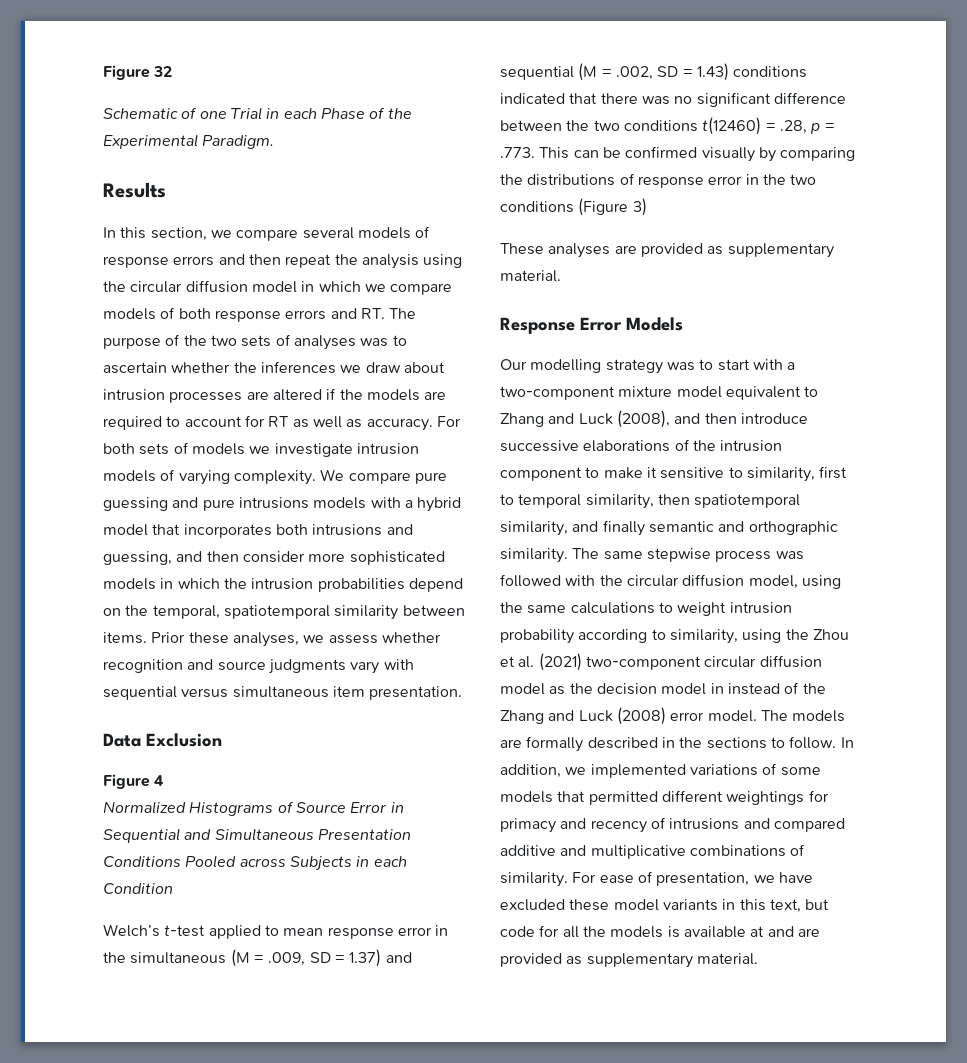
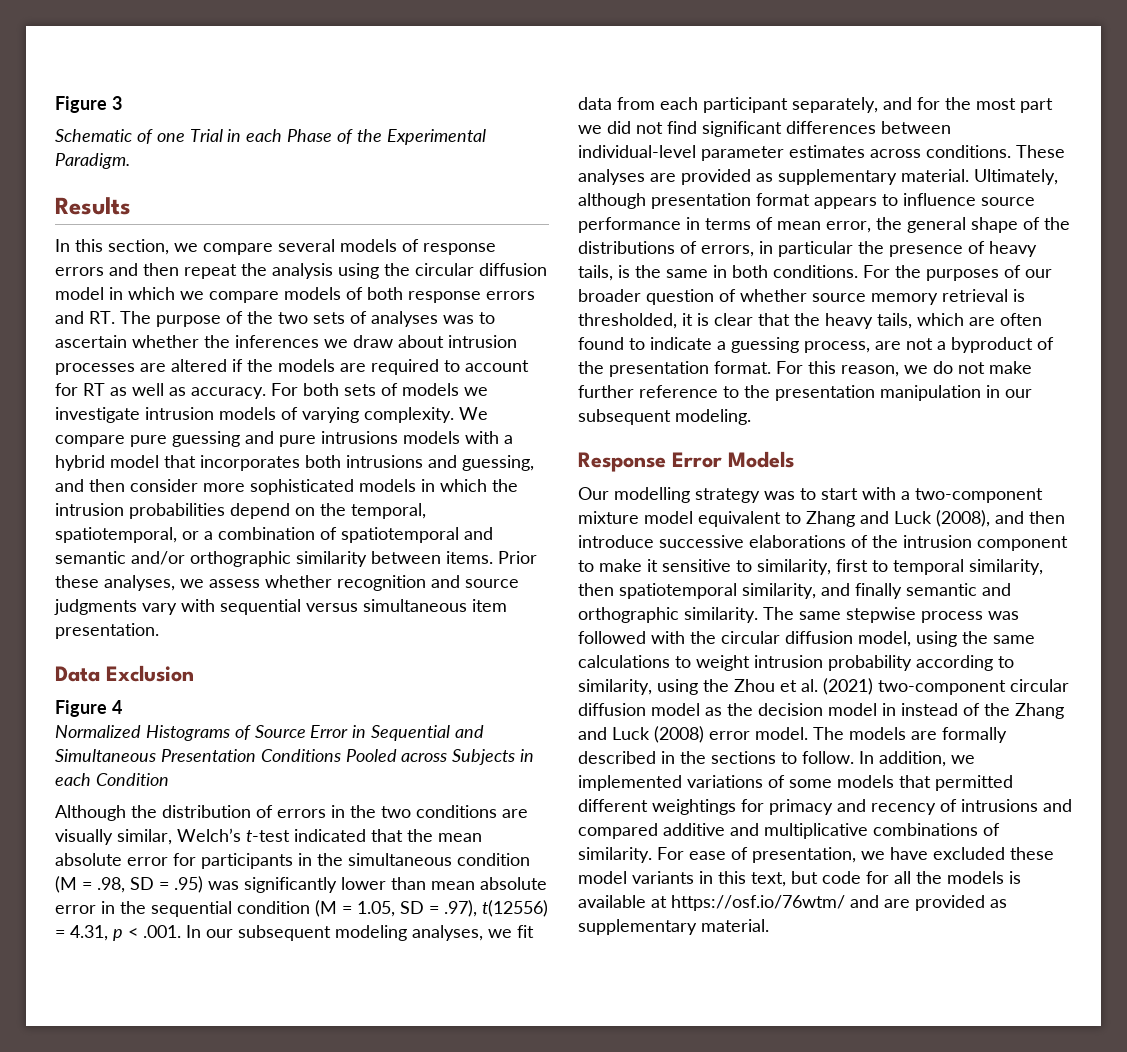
[103,65,173,80] Figure 32 -> [55,96,122,113] Figure 3
[223,605,330,619] spatiotemporal -> [55,527,493,543] [55,551,291,567] spatiotemporal, or a combination of spatiotemporal and semantic and/or orthographic
[103,924,449,939] [103,949,412,967] [500,63,808,81] [500,92,846,107] [500,117,835,135] [500,146,856,162] [500,173,817,188] [500,198,647,216] Welch’s t-test applied to mean response error in the simultaneous (M = .009, SD = 1.37) and sequential (M = .002, SD = 1.43) conditions indicated that there was no significant difference between the two conditions t(12460) = .28, p = .773. This can be confirmed visually by comparing the distributions of response error in the two conditions (Figure 3) // -> [55,805,528,821] [55,828,482,845] [55,853,530,869] [55,876,547,893] [55,900,548,917] [55,925,534,941] [578,97,1053,113] [578,121,951,137] [578,145,1011,161] Although the distribution of errors in the two conditions are visually similar, Welch’s t-test indicated that the mean absolute error for participants in the simultaneous condition (M = .98, SD = .95) was significantly lower than mean absolute error in the sequential condition (M = 1.05, SD = .97), t(12556) = 4.31, p < .001. In our subsequent modeling analyses, we fit data from each participant separately, and for the most part we did not find significant differences between individual-level parameter estimates across conditions.
(561, 276) none -> [974,169,1058,185] [578,193,1035,209] [578,217,1070,233] [578,241,1037,257] [578,265,1052,281] [578,289,1025,305] [578,313,1042,329] [578,337,1054,353] [578,361,1032,377] [578,385,1032,401] [578,409,751,425] Ultimately, although presentation format appears to influence source performance in terms of mean error, the general shape of the distributions of errors, in particular the presence of heavy tails, is the same in both conditions. For the purposes of our broader question of whether source memory retrieval is thresholded, it is clear that the heavy tails, which are often found to indicate a guessing process, are not a byproduct of the presentation format. For this reason, we do not make further reference to the presentation manipulation in our subsequent modeling.
(765, 931) none -> [671,895,845,911] https://osf.io/76wtm/

